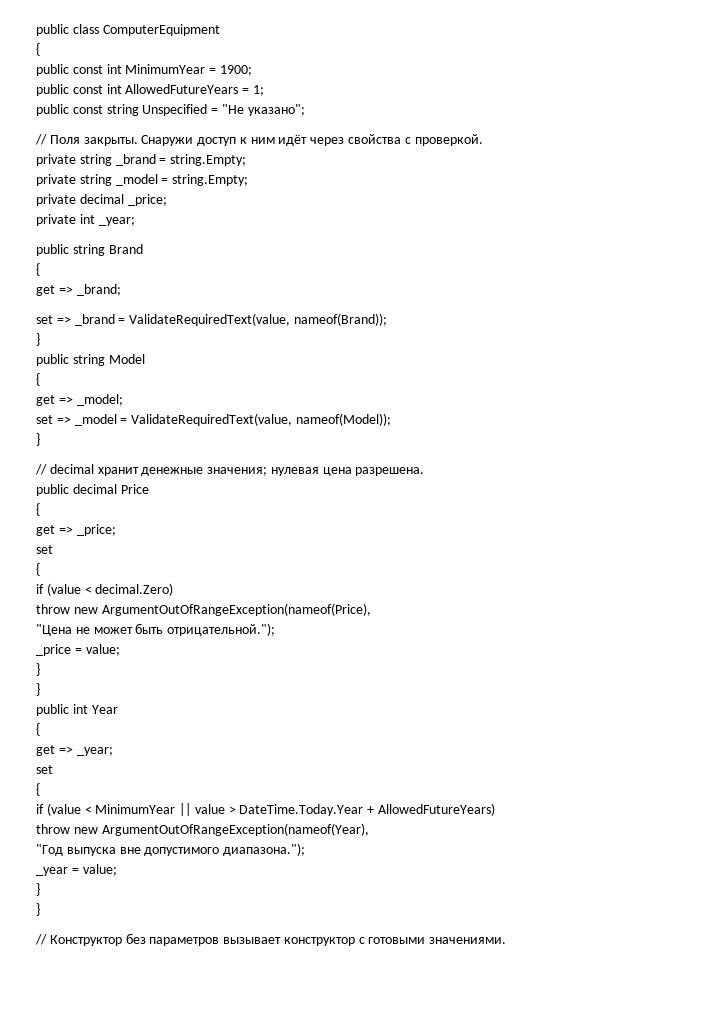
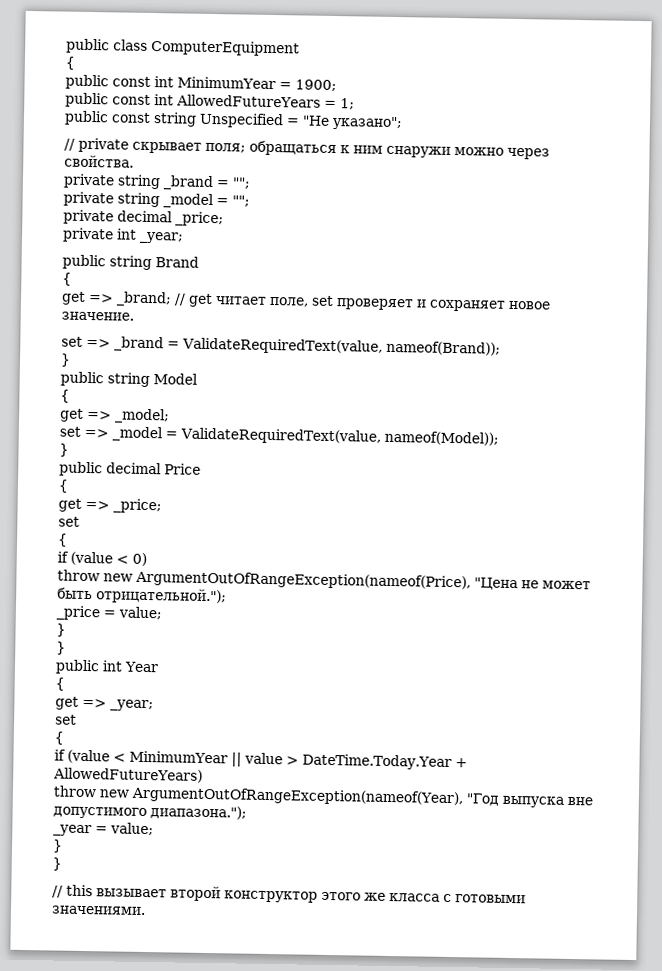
[49,134,483,146] Поля закрыты. Снаружи доступ к ним идёт через свойства с проверкой. -> [78,137,550,160] [64,154,134,168] private скрывает поля; обращаться к ним снаружи можно через свойства.
[170,154,247,166] string.Empty; -> [232,177,251,189] "";
[172,174,249,186] string.Empty; -> [232,195,250,207] "";
(121, 290) none -> [174,293,551,312] [61,311,134,321] // get читает поле, set проверяет и сохраняет новое значение.
[35,464,425,476] // // decimal хранит денежные значения; нулевая цена разрешена. -> (69, 450) none
[95,583,174,596] decimal.Zero) -> [132,552,147,566] 0)
(371, 609) // -> (471, 580) none
(369, 829) // -> (463, 796) none
[49,933,355,946] Конструктор без параметров вызывает конструктор -> [66,884,440,903] this вызывает второй конструктор этого же класса

